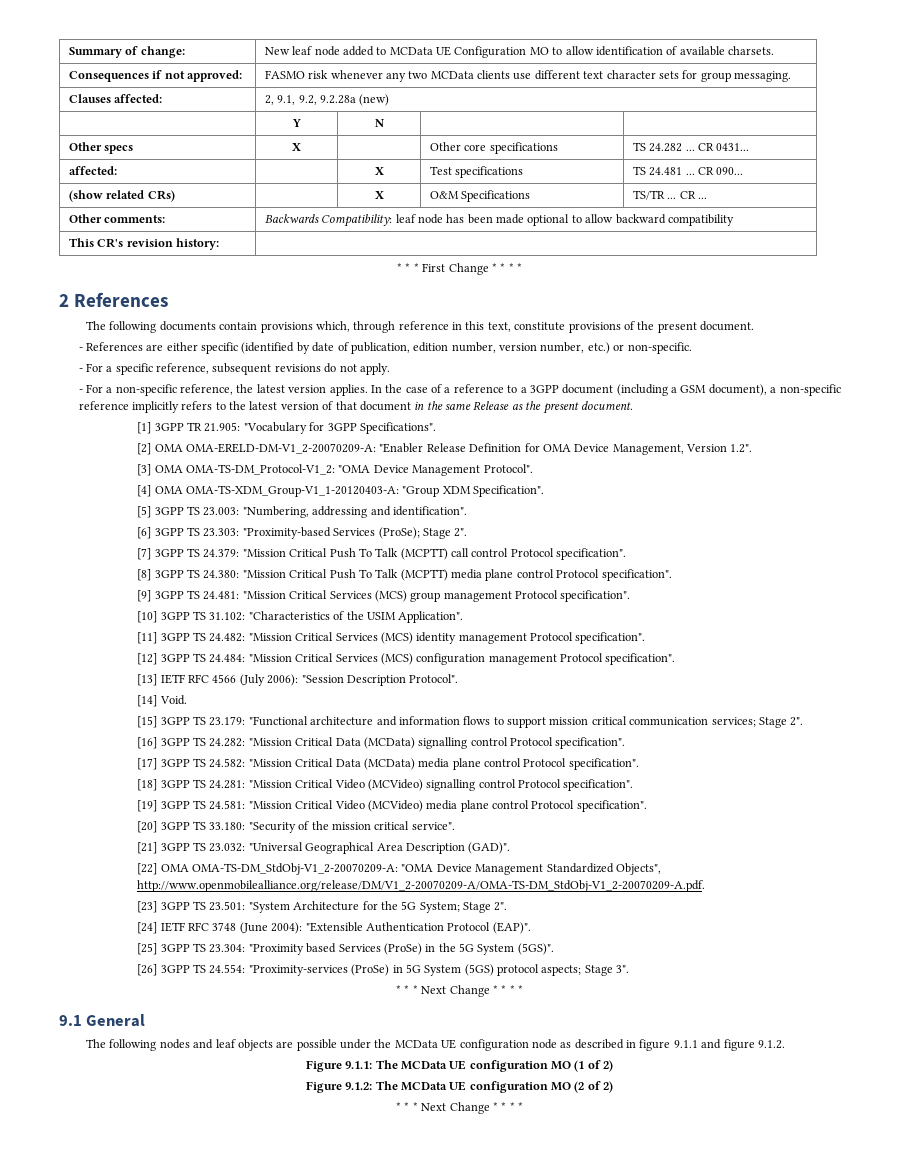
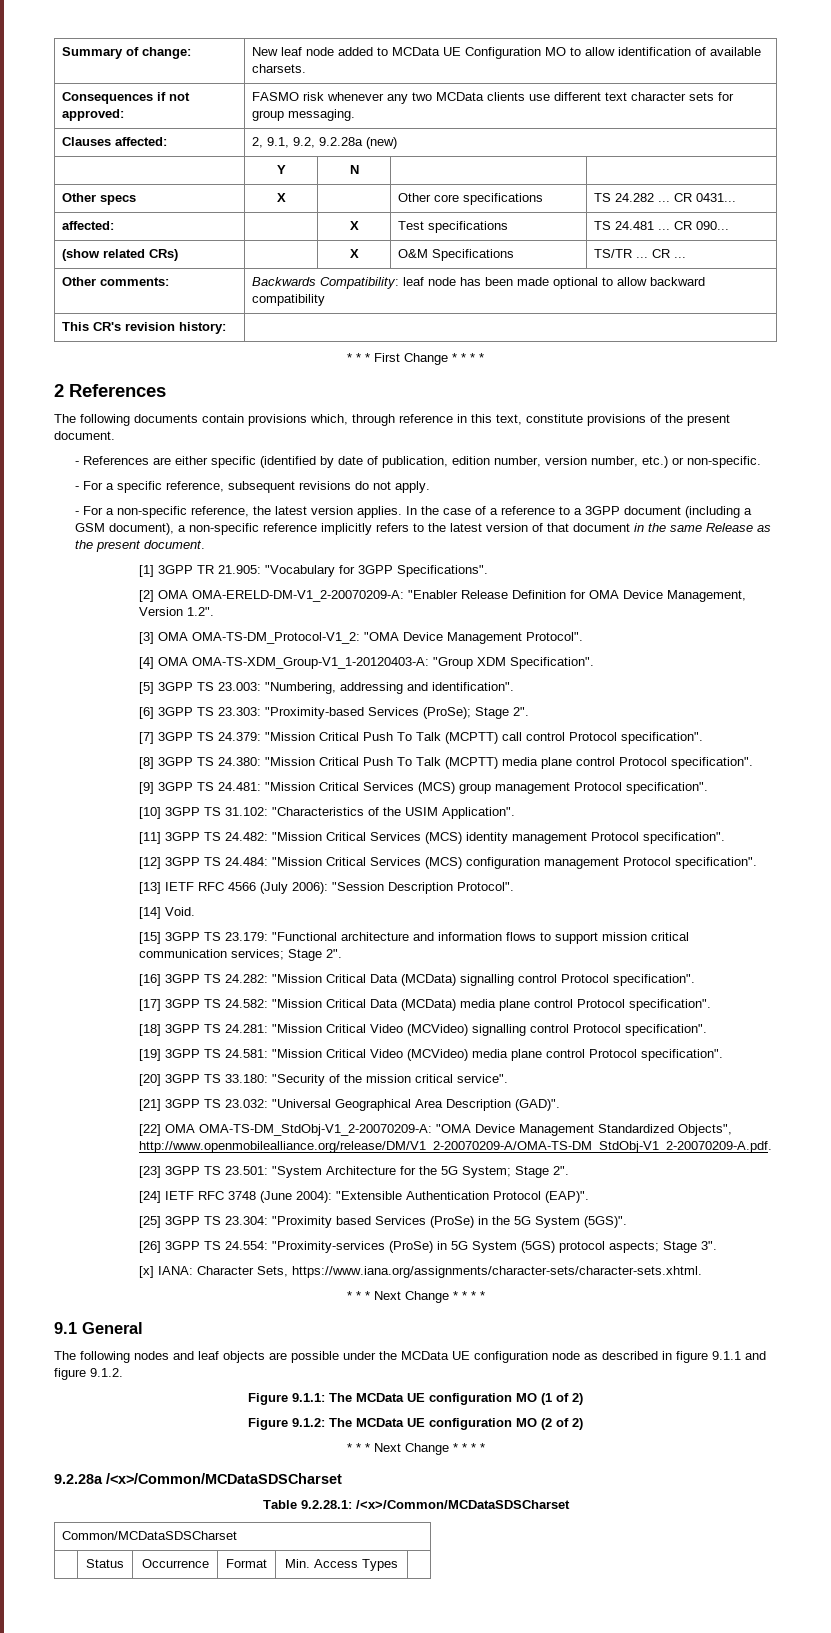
(630, 969) none -> [139,1266,703,1278] // [x] IANA: Character Sets, https://www.iana.org/assignments/character-sets/character-sets.xhtml.
(523, 1106) none -> [54,1473,342,1484] [262,1500,570,1509] [62,1531,238,1540] [86,1559,124,1568] [141,1559,209,1568] [225,1559,267,1568] [285,1559,398,1571] // 9.2.28a /<x>/Common/MCDataSDSCharset // Table 9.2.28.1: /<x>/Common/MCDataSDSCharset // Common/MCDataSDSCharset // | Status | Occurrence | Format | Min. Access Types |

